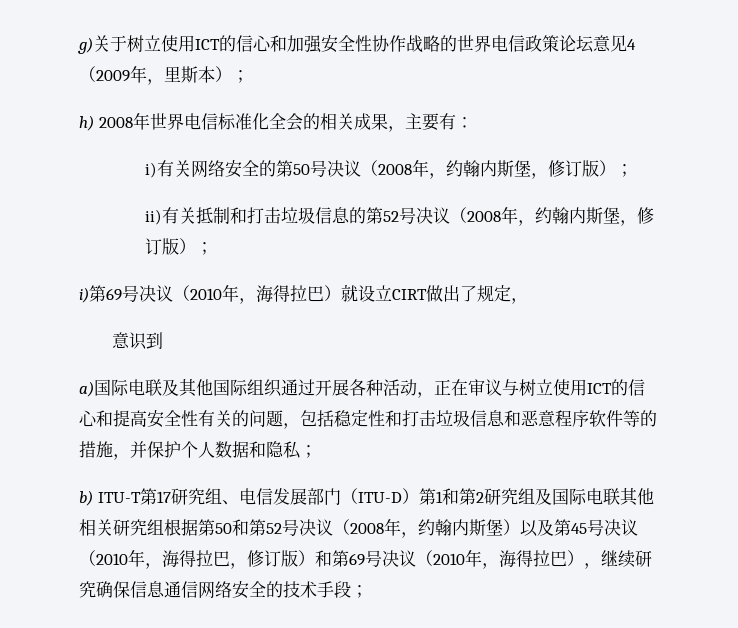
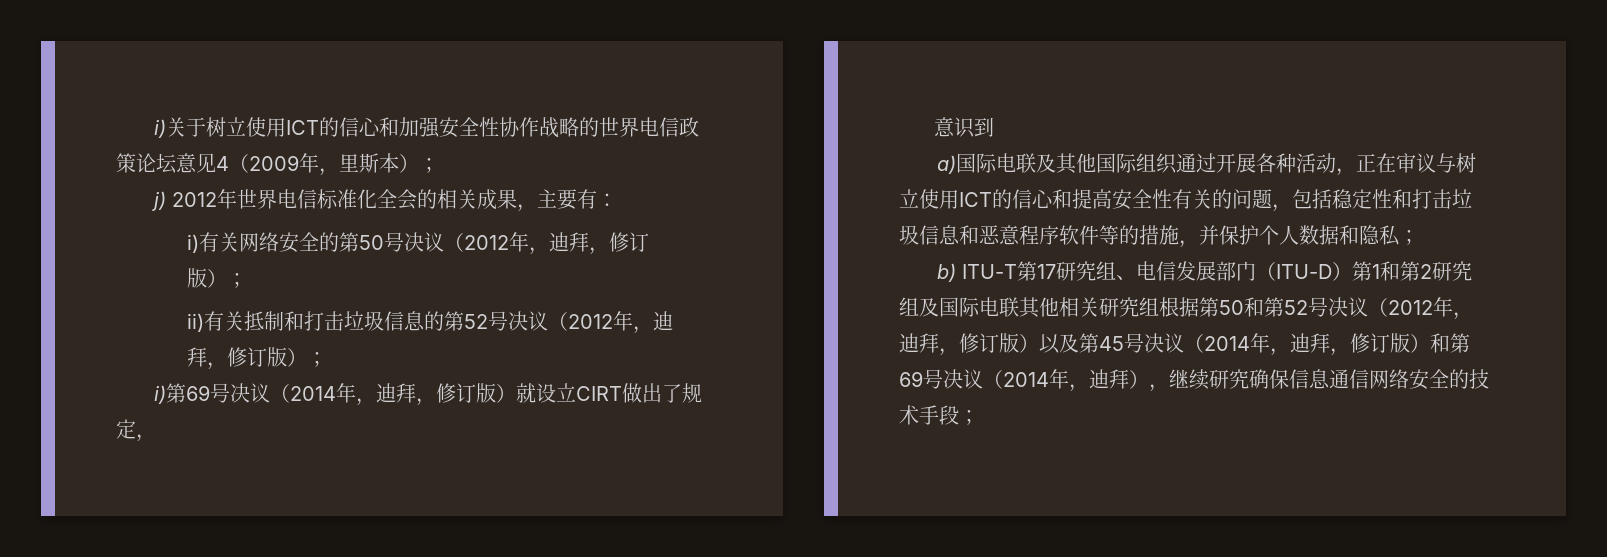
[78,37,93,54] g) -> [154,119,167,138] i)
[79,115,133,131] h) 2008 -> [152,191,218,211] j) 2012
[378,159,532,179] 2008年，约翰内斯堡 -> [463,232,589,255] 2012年，迪拜
[467,206,621,226] 2008年，约翰内斯堡 -> [567,311,673,334] [186,347,207,367] 2012年，迪拜
[190,284,324,304] 2010年，海得拉巴 -> [290,383,497,406] 2014年，迪拜，修订版
[350,518,503,538] 2008年，约翰内斯堡 -> [1388,297,1473,320] [899,333,1019,356] 2012年，迪拜，修订版
[96,549,230,569] 2010年，海得拉巴 -> [1204,333,1330,356] 2014年，迪拜
[433,549,567,569] 2010年，海得拉巴 -> [1003,369,1129,392] 2014年，迪拜

